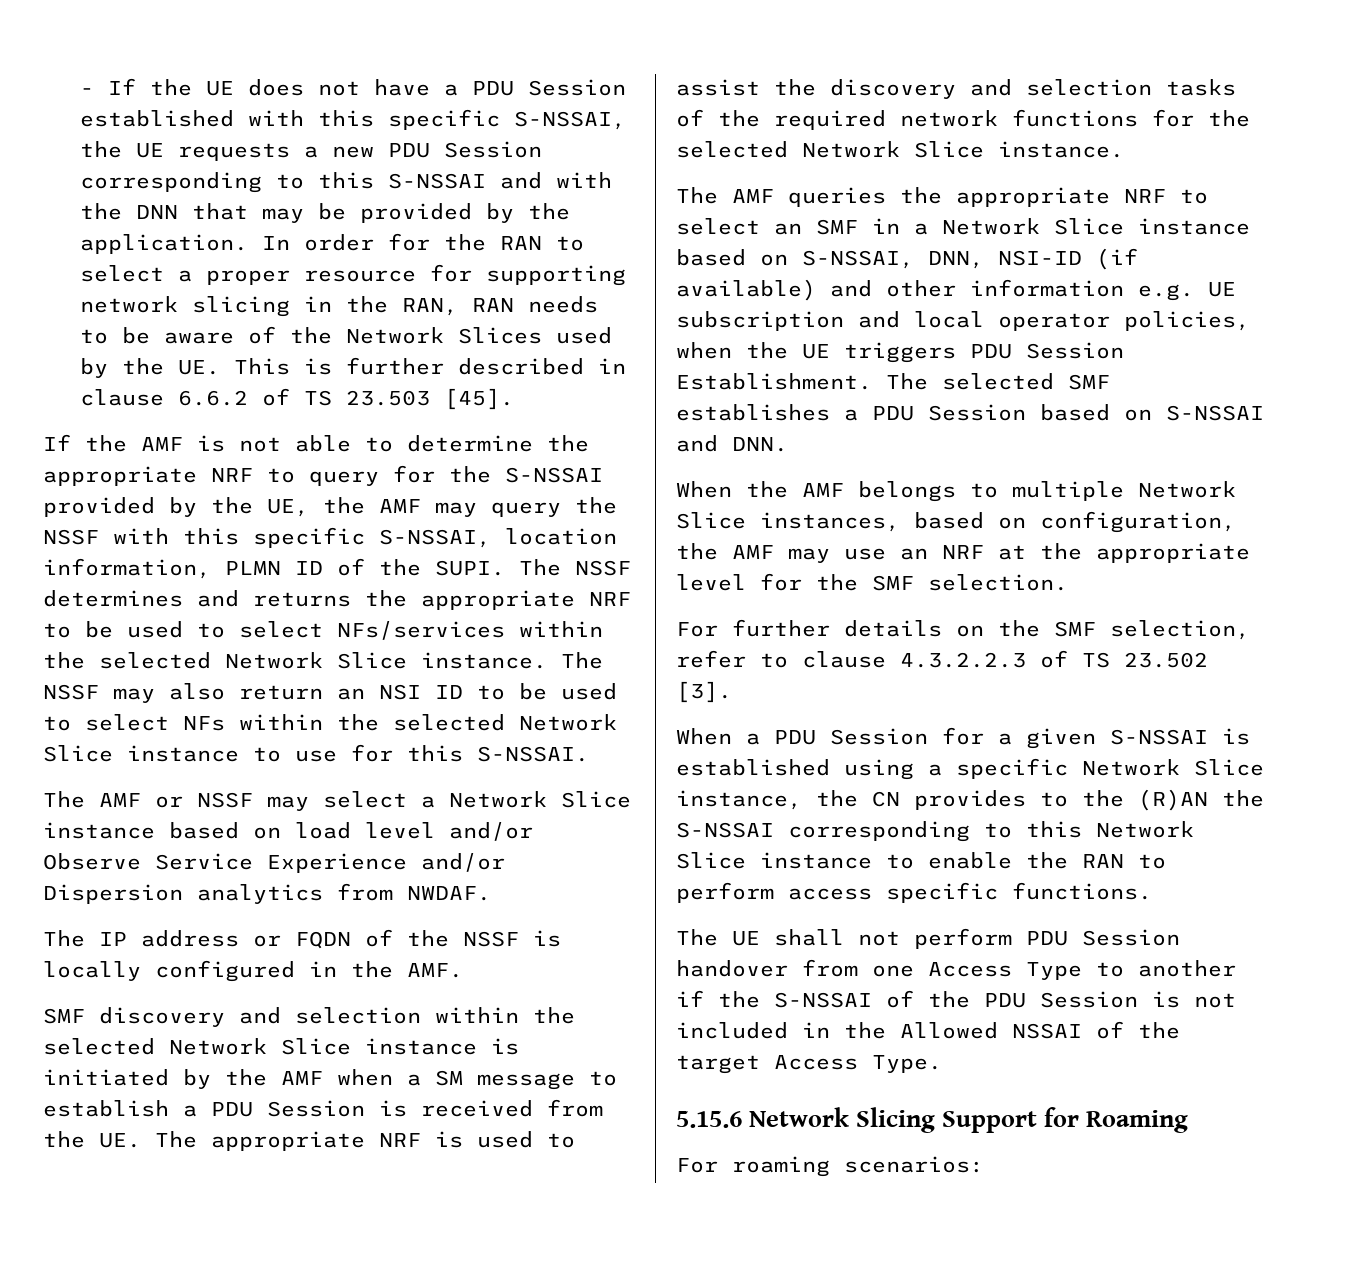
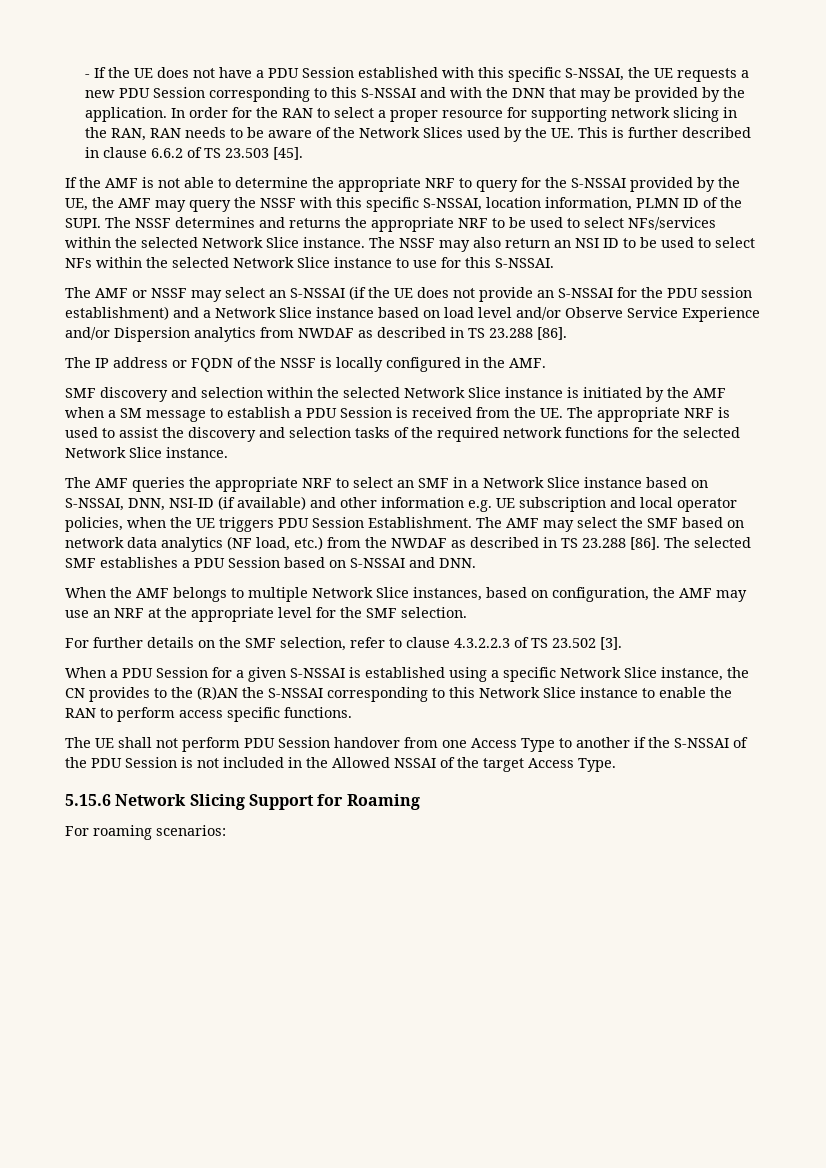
(407, 799) none -> [269,286,752,302] [65,306,199,320] an S-NSSAI (if the UE does not provide an S-NSSAI for the PDU session establishment) and
[407,886,491,901] NWDAF. -> [298,327,567,340] NWDAF as described in TS 23.288 [86].
(928, 381) none -> [506,517,744,532] [65,536,690,552] AMF may select the SMF based on network data analytics (NF load, etc.) from the NWDAF as described in TS 23.288 [86]. The

